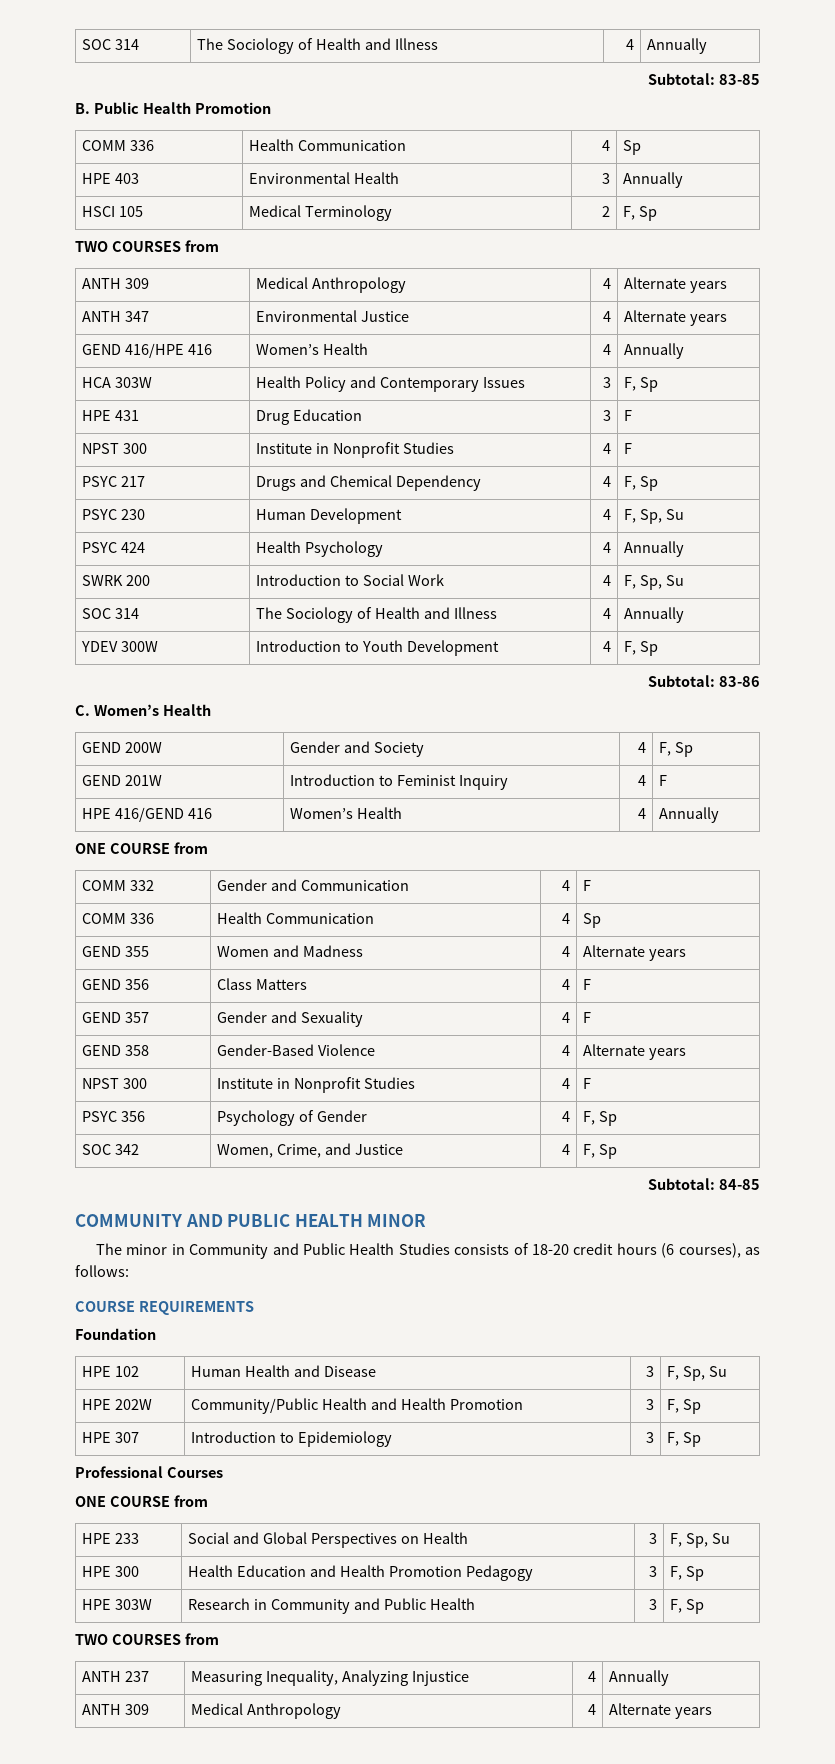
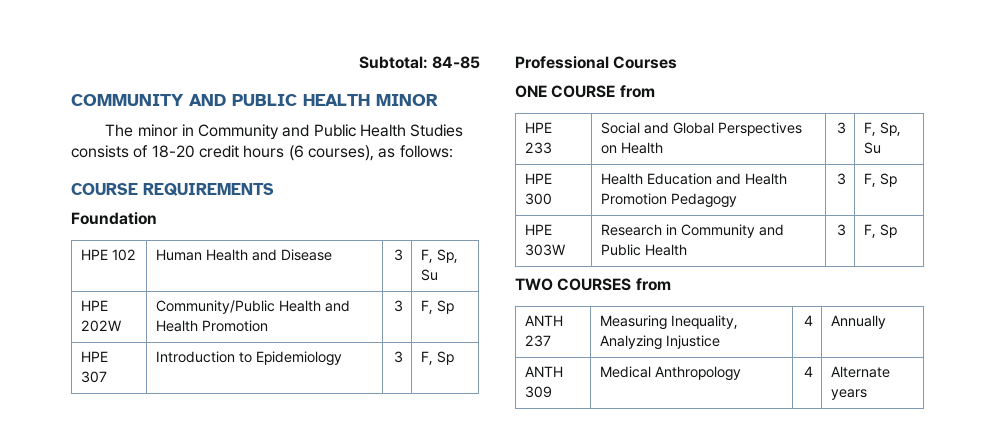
[82,39,140,50] [197,38,438,54] [625,39,634,50] [647,38,708,54] [648,73,760,85] [75,102,271,114] [82,140,155,151] [249,139,407,151] [601,140,610,151] [623,140,642,155] [82,173,140,184] [249,172,400,184] [601,173,610,184] [623,172,684,188] [82,206,144,217] [249,205,393,221] [601,206,610,217] [623,206,658,221] [75,240,219,252] [82,278,150,289] [256,277,407,293] [602,278,611,289] [624,277,728,293] [82,311,150,322] [256,310,410,322] [602,311,611,322] [624,310,728,326] [82,343,213,358] [256,343,369,355] [602,344,611,355] [624,343,685,359] [82,377,153,388] [256,376,525,392] [602,377,611,388] [624,377,659,392] [82,410,140,421] [256,409,363,425] [602,410,611,421] [624,410,633,421] [82,443,148,454] [256,442,454,458] [602,443,611,454] [624,443,633,454] [82,476,146,487] [256,475,481,491] [602,476,611,487] [624,476,659,491] [82,509,146,520] [256,508,403,524] [602,509,611,520] [624,509,685,524] [82,542,146,553] [256,541,384,557] [602,542,611,553] [624,541,685,557] [82,575,151,586] [256,574,444,586] [602,575,611,586] [624,575,685,590] [82,608,140,619] [256,607,497,623] [602,608,611,619] [624,607,685,623] [81,641,159,652] [256,640,499,656] [602,641,611,652] [624,641,659,656] [648,675,760,687] [75,704,211,716] [82,742,163,753] [290,741,425,757] [637,742,646,753] [659,742,694,757] [82,775,163,786] [290,774,508,790] [637,775,646,786] [659,775,668,786] [82,807,213,822] [290,807,403,819] [637,808,646,819] [659,807,720,823] [75,842,208,854] [82,880,155,891] [217,879,410,891] [561,880,570,891] [583,880,592,891] [82,913,155,924] [217,912,375,924] [561,913,570,924] [583,913,602,928] [82,946,150,957] [217,945,364,957] [561,946,570,957] [583,945,687,961] [82,979,150,990] [217,978,308,990] [561,979,570,990] [583,979,592,990] [82,1012,150,1023] [217,1011,364,1027] [561,1012,570,1023] [583,1012,592,1023] [82,1045,150,1056] [217,1044,376,1056] [561,1045,570,1056] [583,1044,687,1060] [82,1078,148,1089] [217,1077,415,1093] [561,1078,570,1089] [583,1078,592,1089] [82,1111,146,1122] [217,1110,368,1126] [561,1111,570,1122] [583,1111,618,1126] [82,1144,140,1155] [217,1143,403,1158] [561,1144,570,1155] [583,1144,618,1159] SOC 314 | The Sociology of Health and Illness | 4 | Annually // Subtotal: 83-85 // B. Public Health Promotion // COMM 336 | Health Communication | 4 | Sp // HPE 403 | Environmental Health | 3 | Annually // HSCI 105 | Medical Terminology | 2 | F, Sp // TWO COURSES from // ANTH 309 | Medical Anthropology | 4 | Alternate years // ANTH 347 | Environmental Justice | 4 | Alternate years // GEND 416/HPE 416 | Women’s Health | 4 | Annually // HCA 303W | Health Policy and Contemporary Issues | 3 | F, Sp // HPE 431 | Drug Education | 3 | F // NPST 300 | Institute in Nonprofit Studies | 4 | F // PSYC 217 | Drugs and Chemical Dependency | 4 | F, Sp // PSYC 230 | Human Development | 4 | F, Sp, Su // PSYC 424 | Health Psychology | 4 | Annually // SWRK 200 | Introduction to Social Work | 4 | F, Sp, Su // SOC 314 | The Sociology of Health and Illness | 4 | Annually // YDEV 300W | Introduction to Youth Development | 4 | F, Sp // Subtotal: 83-86 // C. Women’s Health // GEND 200W | Gender and Society | 4 | F, Sp // GEND 201W | Introduction to Feminist Inquiry | 4 | F // HPE 416/GEND 416 | Women’s Health | 4 | Annually // ONE COURSE from // COMM 332 | Gender and Communication | 4 | F // COMM 336 | Health Communication | 4 | Sp // GEND 355 | Women and Madness | 4 | Alternate years // GEND 356 | Class Matters | 4 | F // GEND 357 | Gender and Sexuality | 4 | F // GEND 358 | Gender-Based Violence | 4 | Alternate years // NPST 300 | Institute in Nonprofit Studies | 4 | F // PSYC 356 | Psychology of Gender | 4 | F, Sp // SOC 342 | Women, Crime, and Justice | 4 | F, Sp // -> (358, 62) none

